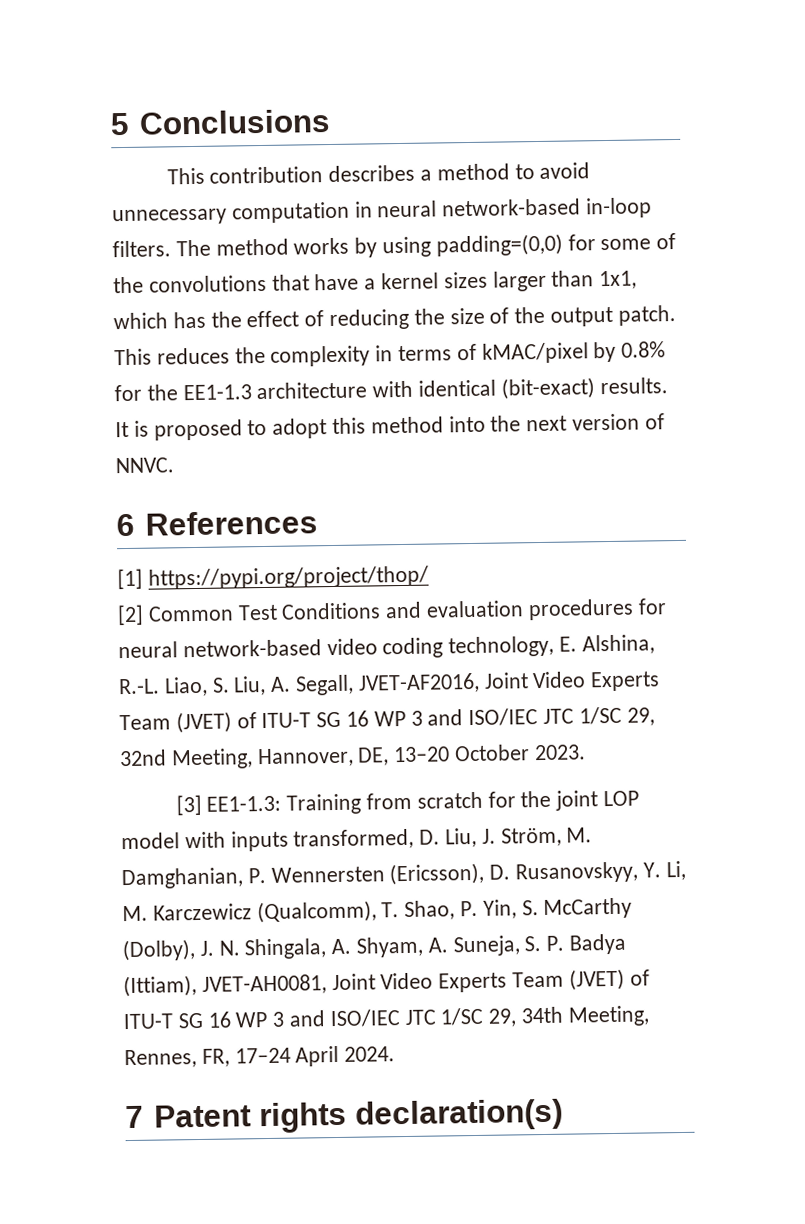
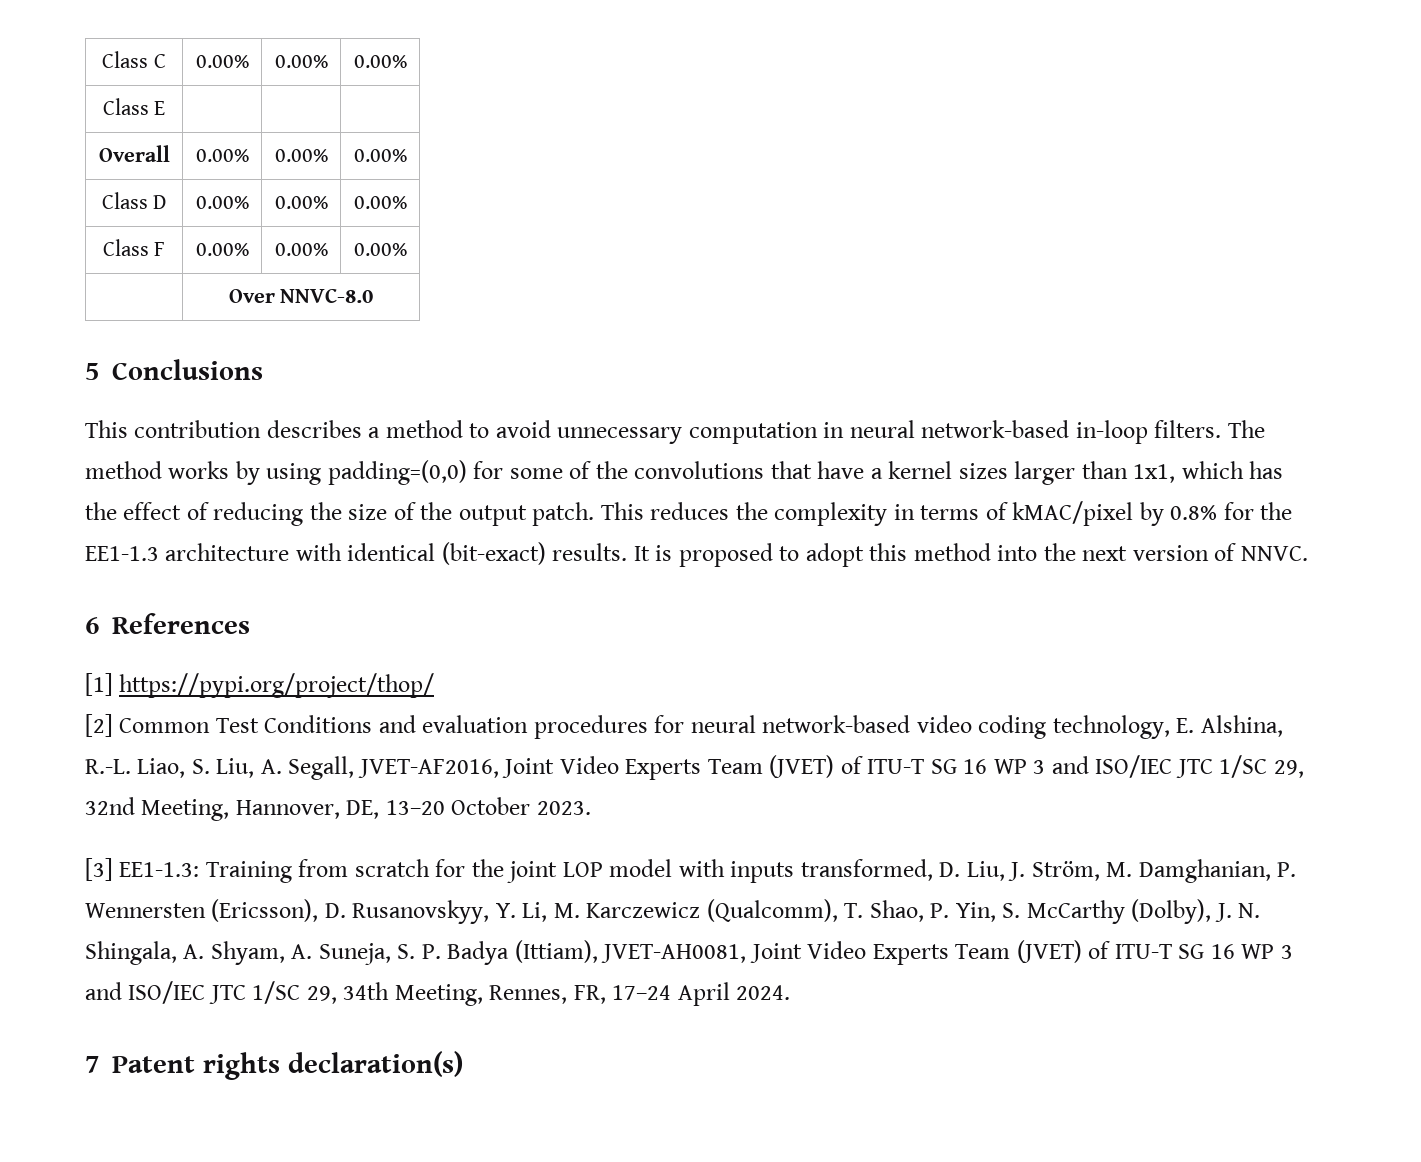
(110, 124) none -> [102,51,166,68] [195,55,249,68] [274,55,328,68] [353,55,407,68] [102,98,166,115] [98,145,170,162] [195,149,249,162] [274,149,328,162] [353,149,407,162] [101,192,167,209] [195,196,249,209] [274,196,328,209] [353,196,407,209] [102,239,166,256] [195,243,249,256] [274,243,328,256] [353,243,407,256] [228,288,374,303] Class C | 0.00% | 0.00% | 0.00% // Class E | | | // Overall | 0.00% | 0.00% | 0.00% // Class D | 0.00% | 0.00% | 0.00% // Class F | 0.00% | 0.00% | 0.00% // | Over NNVC-8.0 //

